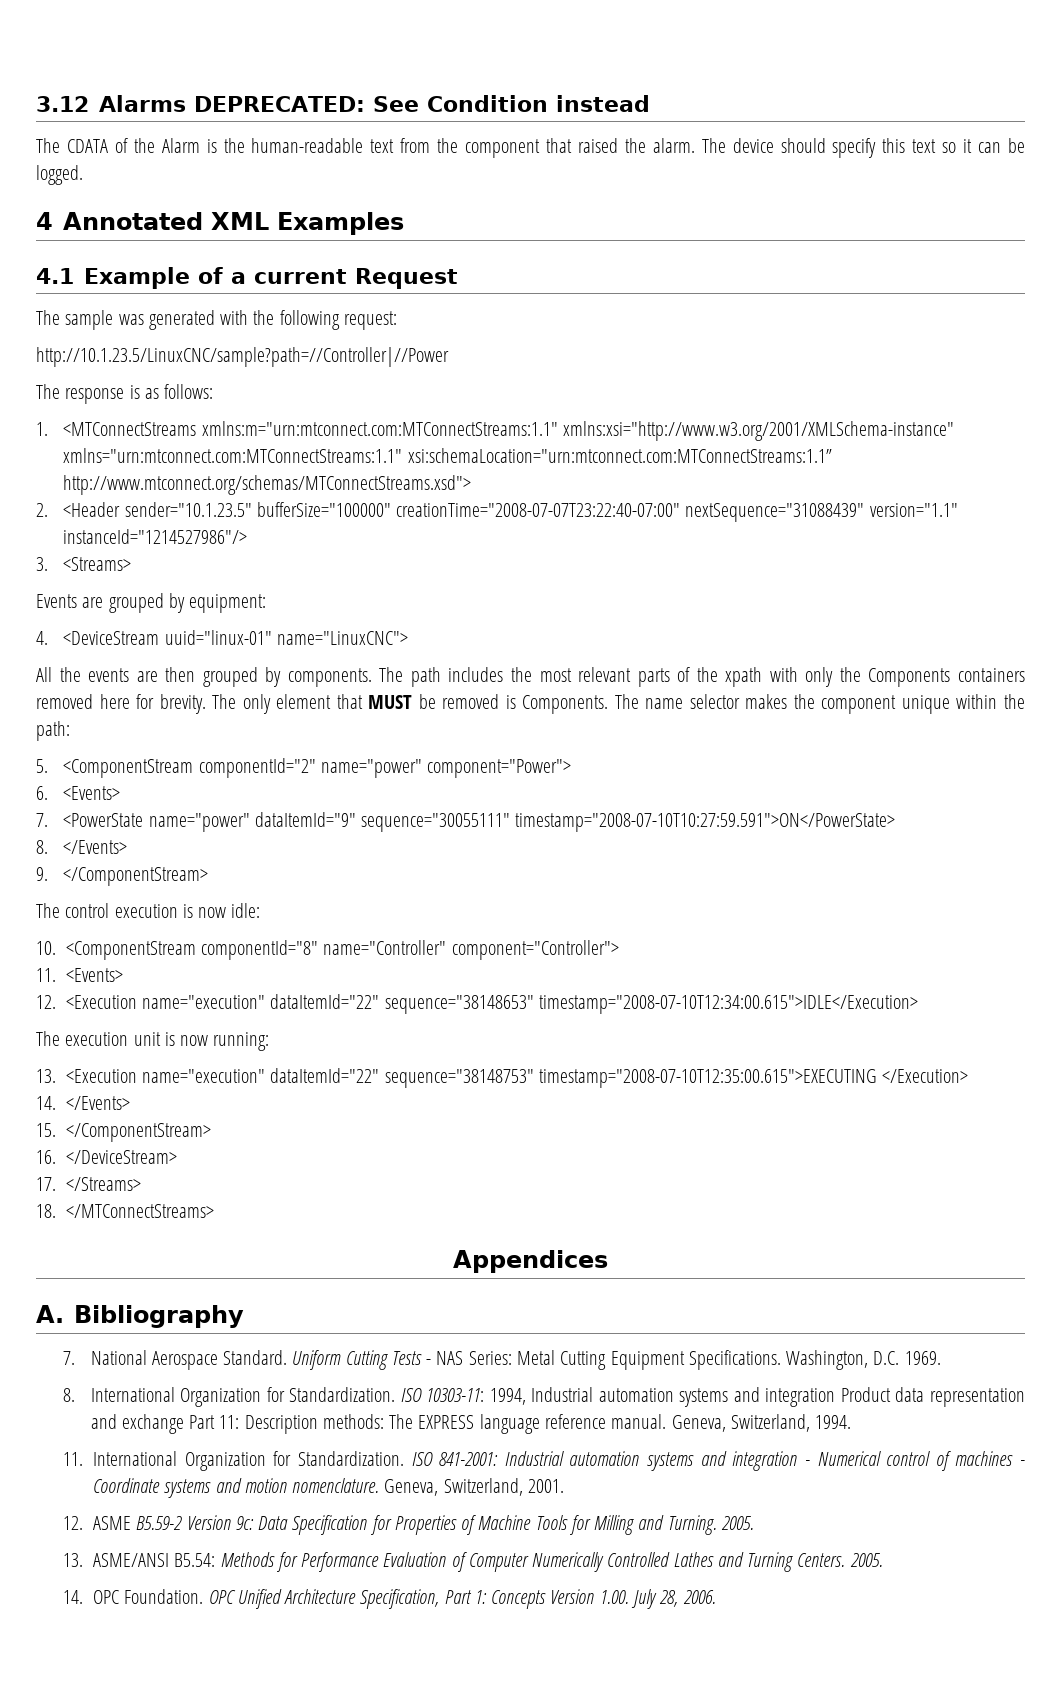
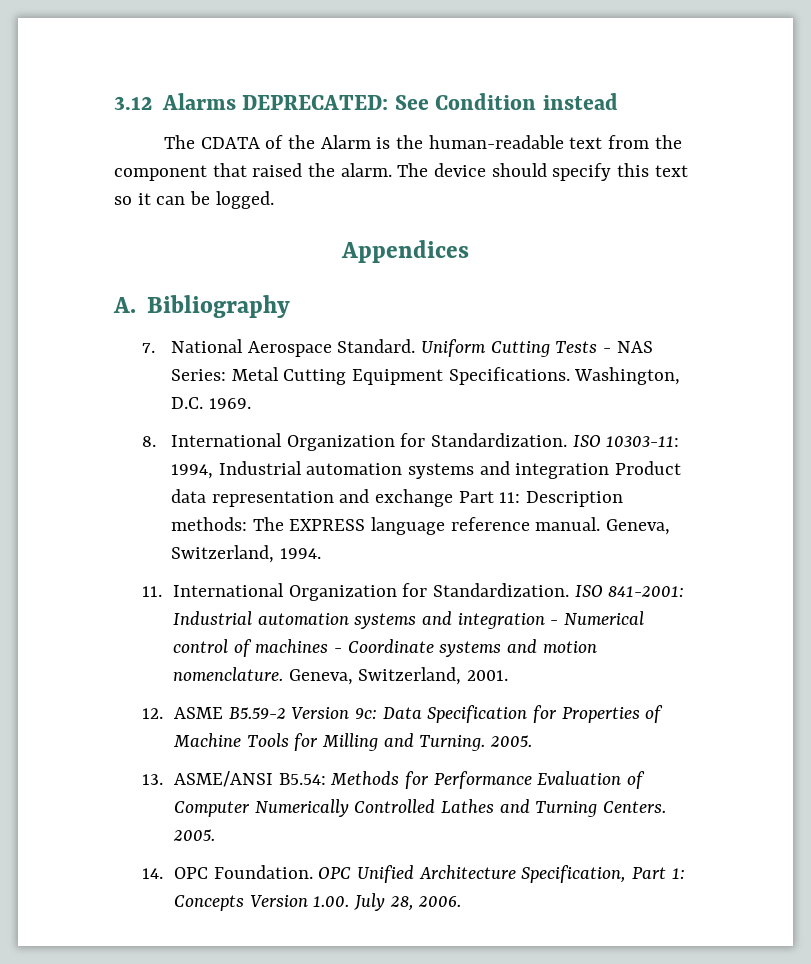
[36,212,405,235] [36,267,458,289] [36,310,397,330] [36,347,449,367] [36,384,214,404] [36,421,954,441] [63,448,832,463] [63,475,472,495] [36,502,958,522] [63,529,248,544] [36,557,132,571] [36,593,267,613] [36,630,408,645] [36,667,1025,687] [36,694,1025,714] [36,721,70,741] [36,758,572,778] [36,786,121,800] [36,812,896,832] [36,840,128,854] [36,867,209,886] [36,903,261,918] [36,940,619,960] [36,968,123,982] [36,994,918,1014] [36,1031,270,1051] [36,1068,969,1088] [36,1096,130,1110] [36,1123,211,1142] [36,1150,177,1164] [36,1177,141,1191] [36,1204,214,1218] // 4 Annotated XML Examples // 4.1 Example of a current Request // The sample was generated with the following request: // http://10.1.23.5/LinuxCNC/sample?path=//Controller|//Power // The response is as follows: // 1. <MTConnectStreams xmlns:m="urn:mtconnect.com:MTConnectStreams:1.1" xmlns:xsi="http://www.w3.org/2001/XMLSchema-instance" xmlns="urn:mtconnect.com:MTConnectStreams:1.1" xsi:schemaLocation="urn:mtconnect.com:MTConnectStreams:1.1” http://www.mtconnect.org/schemas/MTConnectStreams.xsd"> // 2. <Header sender="10.1.23.5" bufferSize="100000" creationTime="2008-07-07T23:22:40-07:00" nextSequence="31088439" version="1.1" instanceId="1214527986"/> // 3. <Streams> // Events are grouped by equipment: // 4. <DeviceStream uuid="linux-01" name="LinuxCNC"> // All the events are then grouped by components. The path includes the most relevant parts of the xpath with only the Components containers removed here for brevity. The only element that MUST be removed is Components. The name selector makes the component unique within the path: // 5. <ComponentStream componentId="2" name="power" component="Power"> // 6. <Events> // 7. <PowerState name="power" dataItemId="9" sequence="30055111" timestamp="2008-07-10T10:27:59.591">ON</PowerState> // 8. </Events> // 9. </ComponentStream> // The control execution is now idle: // 10. <ComponentStream componentId="8" name="Controller" component="Controller"> // 11. <Events> // 12. <Execution name="execution" dataItemId="22" sequence="38148653" timestamp="2008-07-10T12:34:00.615">IDLE</Execution> // The execution unit is now running: // 13. <Execution name="execution" dataItemId="22" sequence="38148753" timestamp="2008-07-10T12:35:00.615">EXECUTING </Execution> // 14. </Events> // 15. </ComponentStream> // 16. </DeviceStream> // 17. </Streams> // 18. </MTConnectStreams> -> (274, 200) none

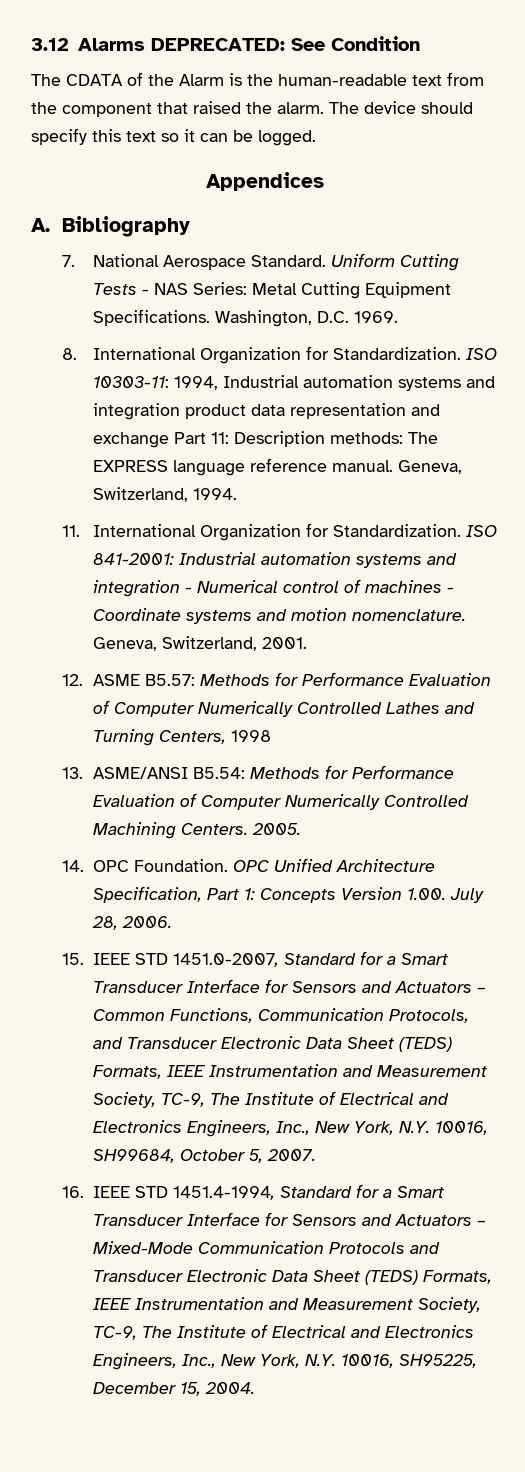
[542,93,618,110] instead -> (420, 43) none
[614,461,681,475] Product -> [184,404,246,419] product
[228,705,664,723] [172,733,532,751] B5.59-2 Version 9c: Data Specification for Properties of Machine Tools for Milling and Turning. 2005. -> [144,672,491,686] [92,700,475,717] [92,729,271,746] B5.57: Methods for Performance Evaluation of Computer Numerically Controlled Lathes and Turning Centers, 1998
[440,799,598,817] Lathes and Turning -> [92,822,176,839] Machining
(462, 901) none -> [61,951,448,967] [92,979,486,993] [92,1008,469,1023] [92,1036,452,1052] [92,1064,487,1079] [92,1091,449,1108] [92,1120,488,1137] [92,1149,316,1163] [61,1184,444,1200] [92,1212,486,1226] [92,1241,440,1254] [92,1269,492,1285] [92,1297,481,1313] [92,1324,474,1340] [92,1353,477,1370] [92,1382,255,1396] // 15. IEEE STD 1451.0-2007, Standard for a Smart Transducer Interface for Sensors and Actuators – Common Functions, Communication Protocols, and Transducer Electronic Data Sheet (TEDS) Formats, IEEE Instrumentation and Measurement Society, TC-9, The Institute of Electrical and Electronics Engineers, Inc., New York, N.Y. 10016, SH99684, October 5, 2007. // 16. IEEE STD 1451.4-1994, Standard for a Smart Transducer Interface for Sensors and Actuators – Mixed-Mode Communication Protocols and Transducer Electronic Data Sheet (TEDS) Formats, IEEE Instrumentation and Measurement Society, TC-9, The Institute of Electrical and Electronics Engineers, Inc., New York, N.Y. 10016, SH95225, December 15, 2004.

